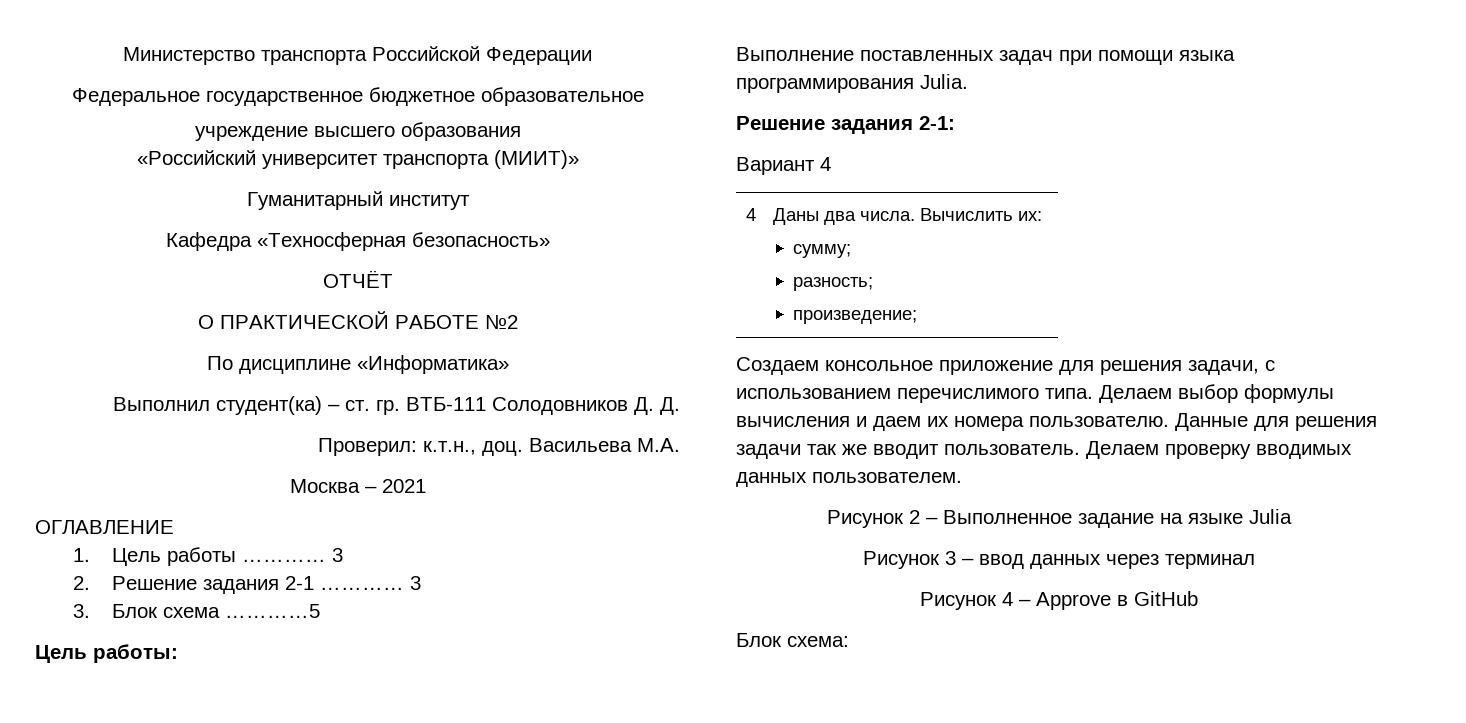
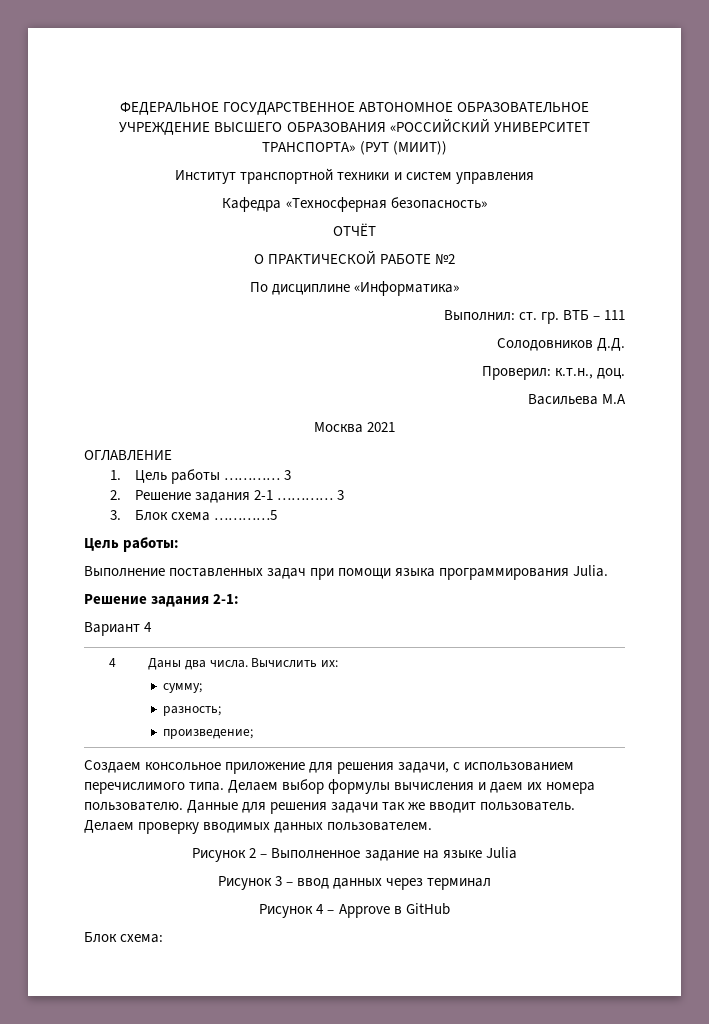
[123,46,592,65] [71,87,644,106] [194,122,521,141] [136,150,579,169] [246,191,470,210] Министерство транспорта Российской Федерации // Федеральное государственное бюджетное образовательное // учреждение высшего образования // «Российский университет транспорта (МИИТ)» // Гуманитарный институт -> [119,102,590,115] [119,119,590,135] [262,141,447,155] [175,168,534,184] ФЕДЕРАЛЬНОЕ ГОСУДАРСТВЕННОЕ АВТОНОМНОЕ ОБРАЗОВАТЕЛЬНОЕ УЧРЕЖДЕНИЕ ВЫСШЕГО ОБРАЗОВАНИЯ «РОССИЙСКИЙ УНИВЕРСИТЕТ ТРАНСПОРТА» (РУТ (МИИТ)) // Институт транспортной техники и систем управления
[113,396,680,415] Выполнил студент(ка) – ст. гр. ВТБ-111 Солодовников Д. Д. -> [443,310,625,324] [496,338,625,351] Выполнил: ст. гр. ВТБ – 111 // Солодовников Д.Д.
[529,438,680,452] Васильева М.А. -> [527,394,626,405] // Васильева М.А
[364,486,377,493] – -> (363, 427) none

